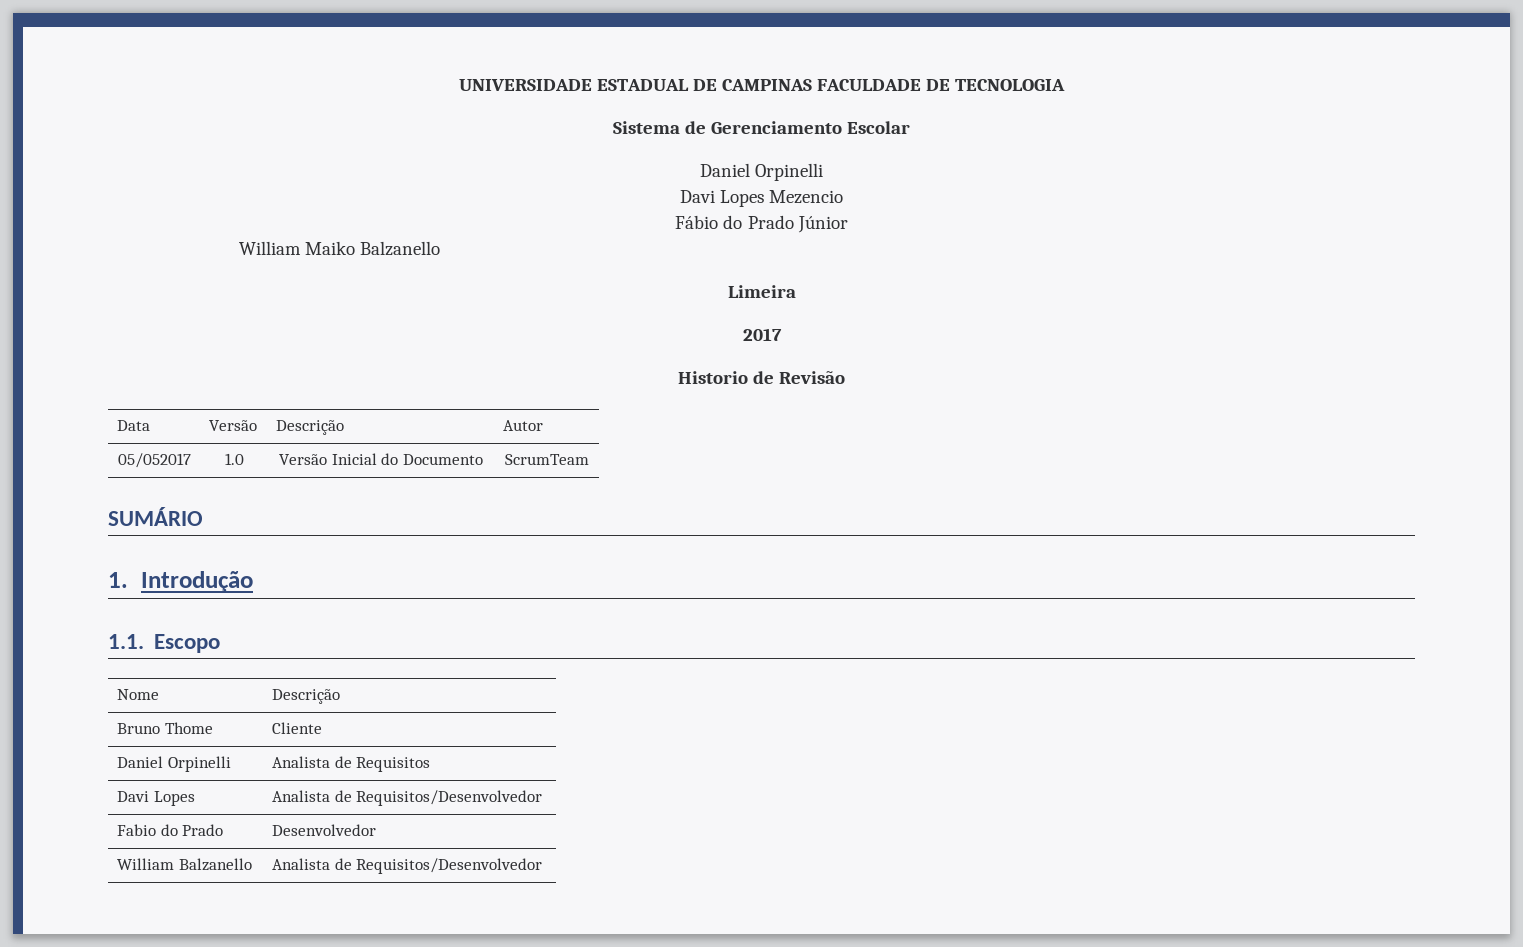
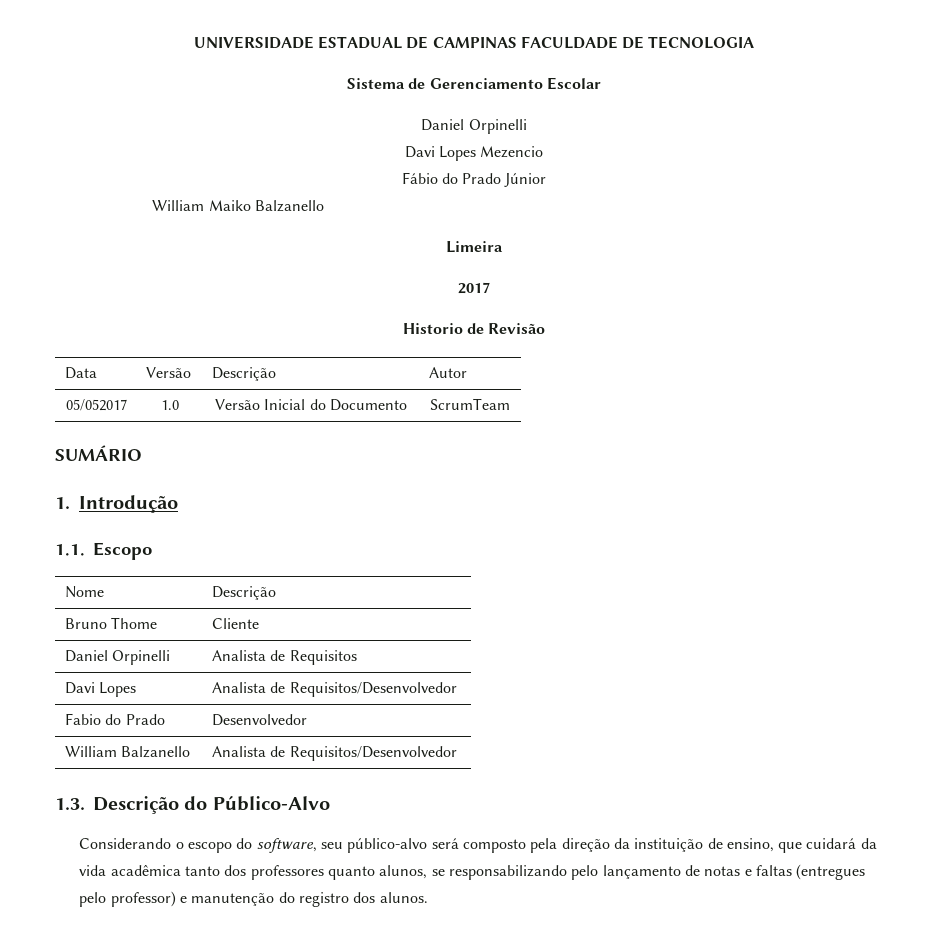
(543, 866) none -> [55,796,330,814] [79,838,877,853] [79,864,866,880] [79,891,428,907] // 1.3. Descrição do Público-Alvo // Considerando o escopo do software, seu público-alvo será composto pela direção da instituição de ensino, que cuidará da vida acadêmica tanto dos professores quanto alunos, se responsabilizando pelo lançamento de notas e faltas (entregues pelo professor) e manutenção do registro dos alunos.

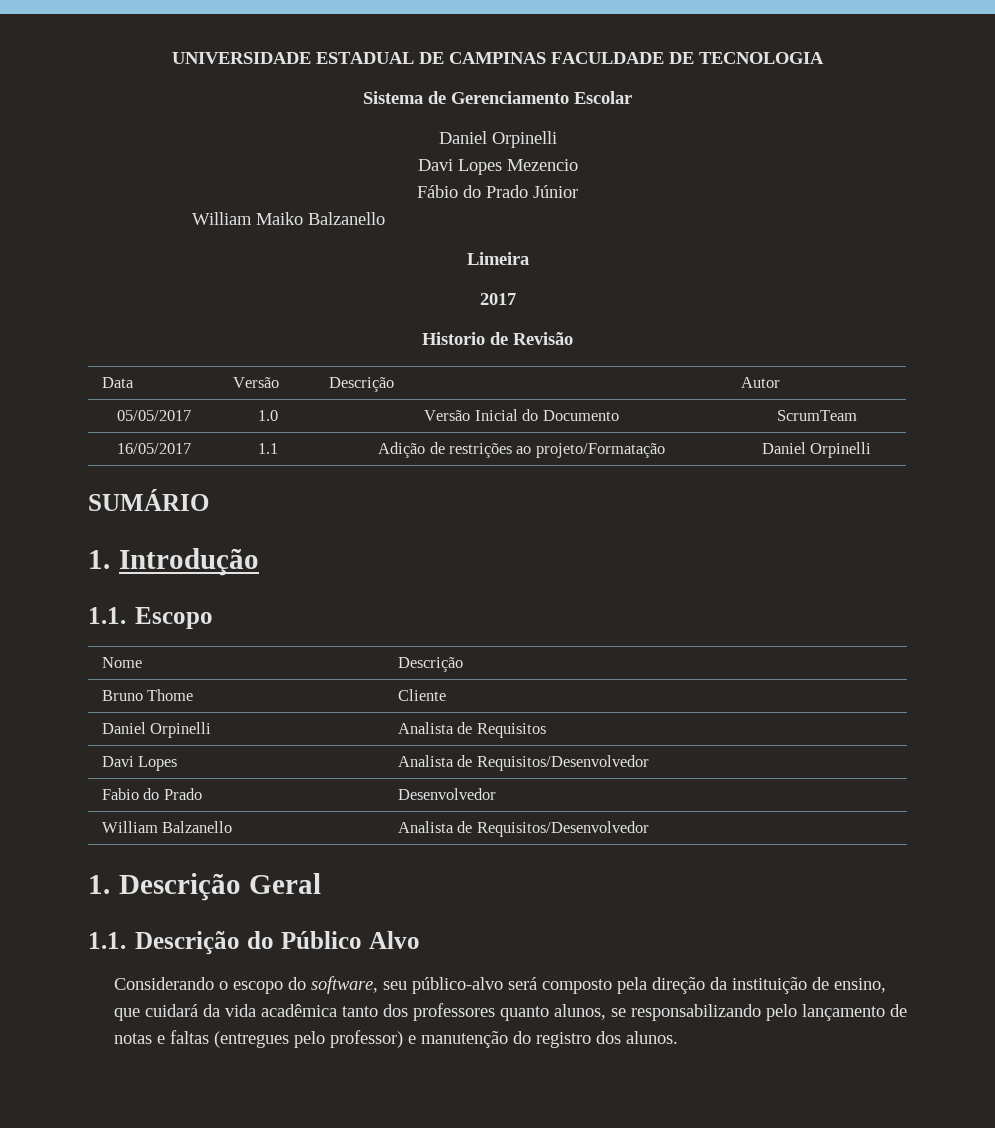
[65,399,127,411] 05/052017 -> [117,410,191,421] 05/05/2017
(510, 404) none -> [117,443,191,454] [257,443,278,454] [378,442,665,458] [761,442,872,458] // 16/05/2017 | 1.1 | Adição de restrições ao projeto/Formatação | Daniel Orpinelli
[55,796,330,814] 1.3. Descrição do Público-Alvo -> [88,873,322,901] [88,931,420,955] 1. Descrição Geral // 1.1. Descrição do Público Alvo

